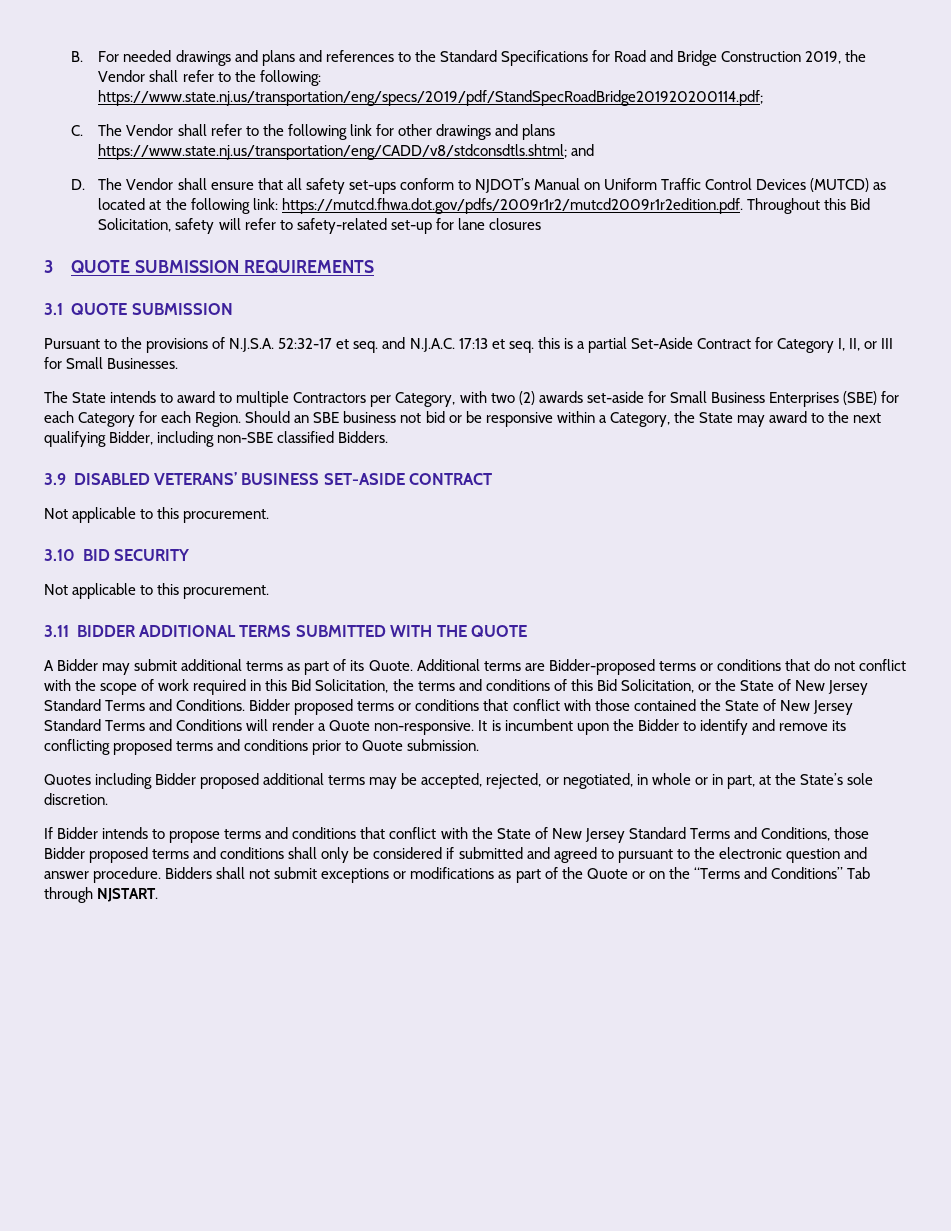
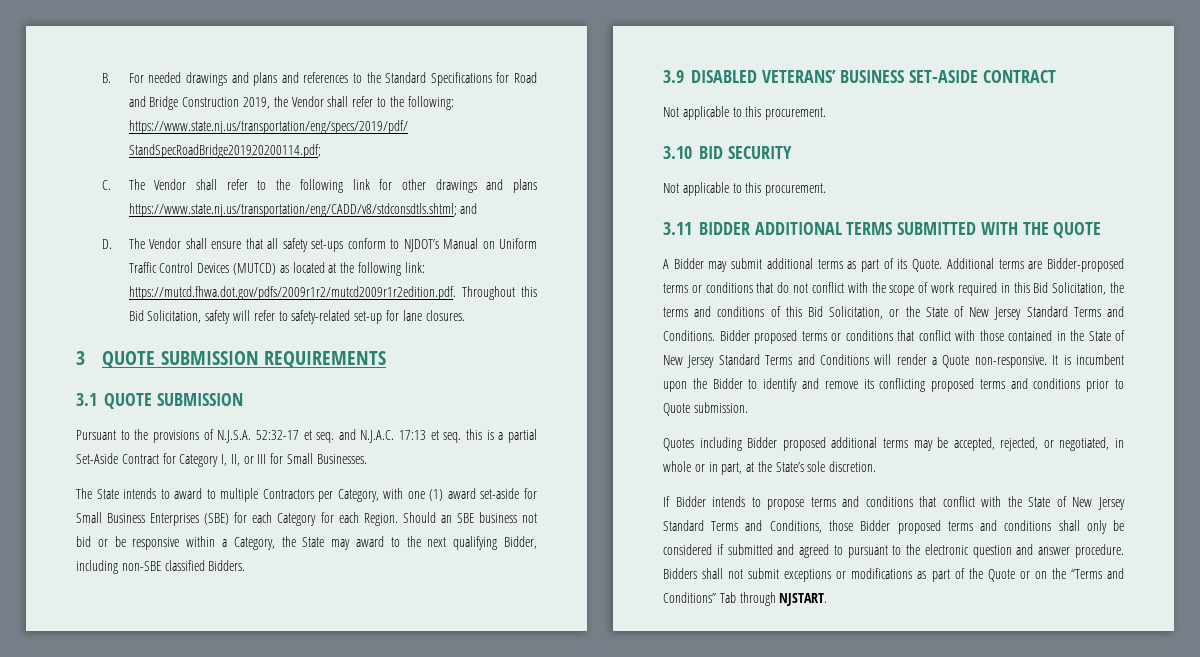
[488,218,541,230] closures -> [425,310,465,321] closures.
[490,391,583,405] two (2) awards -> [407,488,476,501] one (1) award
(696, 705) none -> [1056,331,1066,341] in

